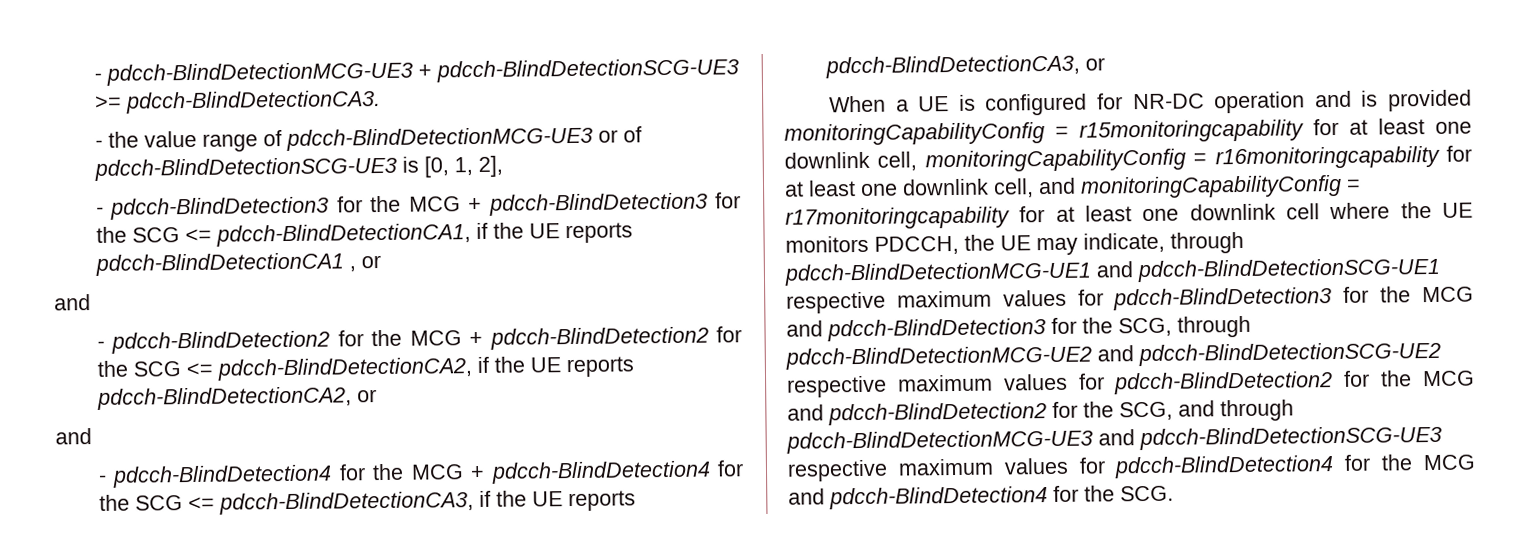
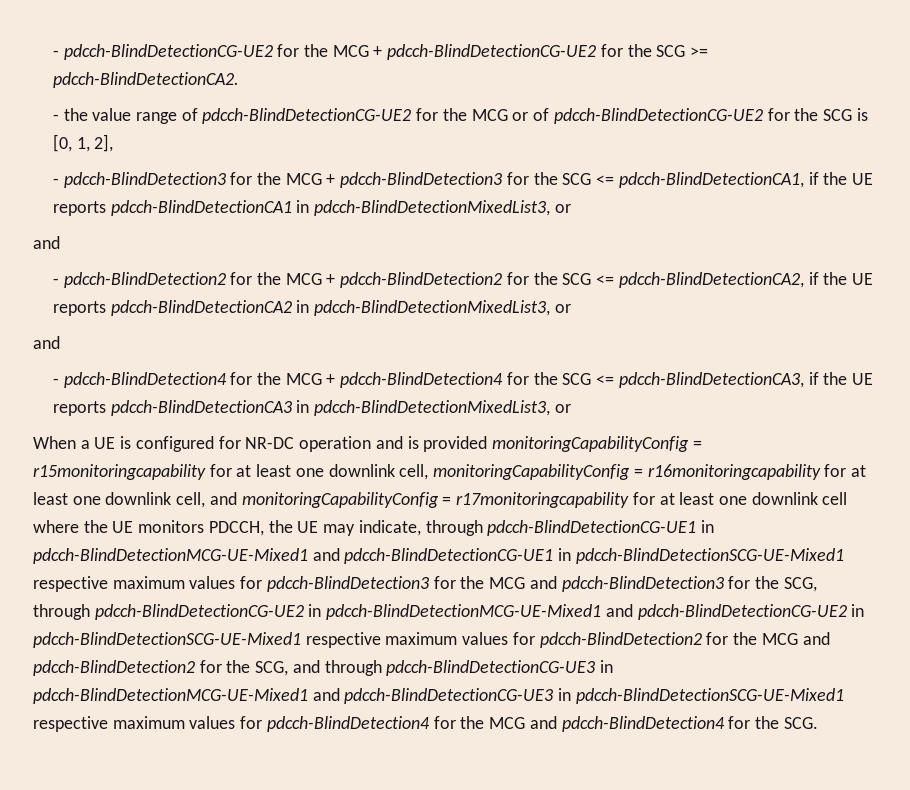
[93,58,739,86] [94,90,381,114] - pdcch-BlindDetectionMCG-UE3 + pdcch-BlindDetectionSCG-UE3 >= pdcch-BlindDetectionCA3. -> [52,44,709,60] [52,72,239,88] - pdcch-BlindDetectionCG-UE2 for the MCG + pdcch-BlindDetectionCG-UE2 for the SCG >= pdcch-BlindDetectionCA2.
[285,126,642,151] [93,156,397,182] pdcch-BlindDetectionMCG-UE3 or of pdcch-BlindDetectionSCG-UE3 -> [202,108,853,124] pdcch-BlindDetectionCG-UE2 for the MCG or of pdcch-BlindDetectionCG-UE2 for the SCG
[348,265,356,272] , -> [296,200,551,216] in pdcch-BlindDetectionMixedList3,
[96,386,352,410] pdcch-BlindDetectionCA2, -> [110,300,551,316] pdcch-BlindDetectionCA2 in pdcch-BlindDetectionMixedList3,
[824,54,1080,79] pdcch-BlindDetectionCA3, -> [110,400,551,416] pdcch-BlindDetectionCA3 in pdcch-BlindDetectionMixedList3,
[784,257,1441,286] pdcch-BlindDetectionMCG-UE1 and pdcch-BlindDetectionSCG-UE1 -> [487,520,714,536] [33,548,844,564] pdcch-BlindDetectionCG-UE1 in pdcch-BlindDetectionMCG-UE-Mixed1 and pdcch-BlindDetectionCG-UE1 in pdcch-BlindDetectionSCG-UE-Mixed1
[785,341,1441,370] pdcch-BlindDetectionMCG-UE2 and pdcch-BlindDetectionSCG-UE2 -> [94,604,865,620] [33,632,301,648] pdcch-BlindDetectionCG-UE2 in pdcch-BlindDetectionMCG-UE-Mixed1 and pdcch-BlindDetectionCG-UE2 in pdcch-BlindDetectionSCG-UE-Mixed1
[786,425,1442,454] pdcch-BlindDetectionMCG-UE3 and pdcch-BlindDetectionSCG-UE3 -> [386,660,614,676] [33,688,844,704] pdcch-BlindDetectionCG-UE3 in pdcch-BlindDetectionMCG-UE-Mixed1 and pdcch-BlindDetectionCG-UE3 in pdcch-BlindDetectionSCG-UE-Mixed1

